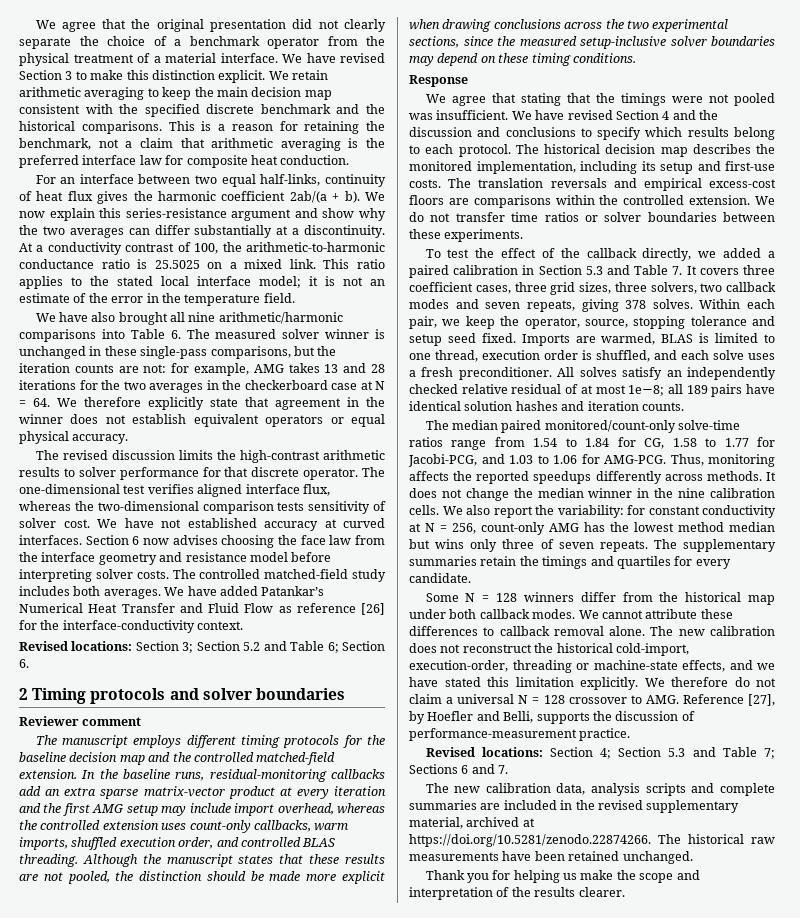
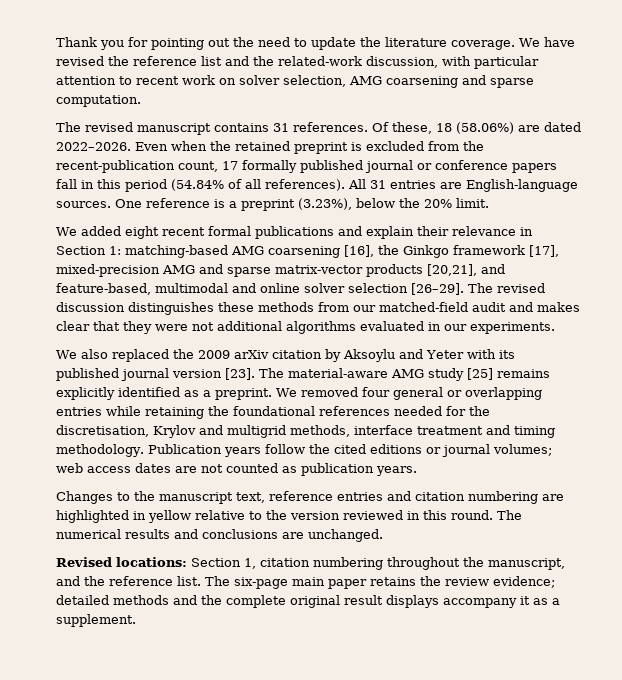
[35,19,386,32] [19,36,385,49] [19,53,385,66] [19,70,328,83] [19,87,332,100] [19,104,385,117] [19,121,385,134] [19,138,385,151] [19,155,350,168] [35,174,386,187] [19,191,385,204] [19,208,386,221] [19,225,385,238] [19,242,385,255] [19,259,385,269] [19,276,385,289] [19,293,295,306] [35,312,343,325] [19,329,385,342] [19,346,337,359] [19,363,386,376] [19,380,385,393] [19,397,385,410] [19,414,385,427] [19,431,129,444] [35,450,385,463] [19,467,385,480] [19,484,330,497] [19,501,386,514] [19,518,385,531] [19,535,386,548] [19,552,332,565] [19,569,386,582] [19,586,325,599] [19,603,385,615] [19,620,244,633] [19,641,386,653] [19,659,29,668] [19,688,345,704] [19,716,142,726] [35,735,385,748] [19,752,336,765] [19,769,385,782] [19,786,386,799] [19,803,386,816] [19,820,349,833] [19,837,336,850] [19,854,385,867] [19,871,385,884] [409,19,729,32] [409,36,775,49] [409,53,636,66] [409,75,468,87] [425,93,775,106] [409,110,718,120] [409,127,775,140] [409,144,775,157] [409,161,775,174] [409,178,776,191] [409,195,775,208] [409,212,775,222] [409,229,524,242] [425,248,775,261] [409,265,775,278] [409,282,776,295] [409,299,775,312] [409,316,775,329] [409,333,775,346] [409,350,775,362] [409,367,776,380] [409,384,775,397] [409,401,684,411] [425,420,741,433] [409,437,775,450] [408,454,775,467] [409,471,776,484] [409,488,775,501] [409,505,776,518] [409,522,775,535] [409,539,776,552] [409,556,731,569] [409,573,471,583] [425,592,775,605] [409,609,733,619] [409,626,775,636] [409,643,689,656] [409,660,775,673] [409,677,776,690] [409,694,775,706] [409,711,695,724] [409,728,631,741] [425,747,775,759] [409,764,509,774] [425,783,775,796] [409,800,740,813] [409,817,535,829] [409,834,775,847] [409,851,693,864] [425,870,700,883] [409,887,625,900] We agree that the original presentation did not clearly separate the choice of a benchmark operator from the physical treatment of a material interface. We have revised Section 3 to make this distinction explicit. We retain arithmetic averaging to keep the main decision map consistent with the specified discrete benchmark and the historical comparisons. This is a reason for retaining the benchmark, not a claim that arithmetic averaging is the preferred interface law for composite heat conduction. // For an interface between two equal half-links, continuity of heat flux gives the harmonic coefficient 2ab/(a + b). We now explain this series-resistance argument and show why the two averages can differ substantially at a discontinuity. At a conductivity contrast of 100, the arithmetic-to-harmonic conductance ratio is 25.5025 on a mixed link. This ratio applies to the stated local interface model; it is not an estimate of the error in the temperature field. // We have also brought all nine arithmetic/harmonic comparisons into Table 6. The measured solver winner is unchanged in these single-pass comparisons, but the iteration counts are not: for example, AMG takes 13 and 28 iterations for the two averages in the checkerboard case at N = 64. We therefore explicitly state that agreement in the winner does not establish equivalent operators or equal physical accuracy. // The revised discussion limits the high-contrast arithmetic results to solver performance for that discrete operator. The one-dimensional test verifies aligned interface flux, whereas the two-dimensional comparison tests sensitivity of solver cost. We have not established accuracy at curved interfaces. Section 6 now advises choosing the face law from the interface geometry and resistance model before interpreting solver costs. The controlled matched-field study includes both averages. We have added Patankar’s Numerical Heat Transfer and Fluid Flow as reference [26] for the interface-conductivity context. // Revised locations: Section 3; Section 5.2 and Table 6; Section 6. // 2 Timing protocols and solver boundaries // Reviewer comment // The manuscript employs different timing protocols for the baseline decision map and the controlled matched-field extension. In the baseline runs, residual-monitoring callbacks add an extra sparse matrix-vector product at every iteration and the first AMG setup may include import overhead, whereas the controlled extension uses count-only callbacks, warm imports, shuffled execution order, and controlled BLAS threading. Although the manuscript states that these results are not pooled, the distinction should be made more explicit when drawing conclusions across the two experimental sections, since the measured setup-inclusive solver boundaries may depend on these timing conditions. // Response // We agree that stating that the timings were not pooled was insufficient. We have revised Section 4 and the discussion and conclusions to specify which results belong to each protocol. The historical decision map describes the monitored implementation, including its setup and first-use costs. The translation reversals and empirical excess-cost floors are comparisons within the controlled extension. We do not transfer time ratios or solver boundaries between these experiments. // To test the effect of the callback directly, we added a paired calibration in Section 5.3 and Table 7. It covers three coefficient cases, three grid sizes, three solvers, two callback modes and seven repeats, giving 378 solves. Within each pair, we keep the operator, source, stopping tolerance and setup seed fixed. Imports are warmed, BLAS is limited to one thread, execution order is shuffled, and each solve uses a fresh preconditioner. All solves satisfy an independently checked relative residual of at most 1e−8; all 189 pairs have identical solution hashes and iteration counts. // The median paired monitored/count-only solve-time ratios range from 1.54 to 1.84 for CG, 1.58 to 1.77 for Jacobi-PCG, and 1.03 to 1.06 for AMG-PCG. Thus, monitoring affects the reported speedups differently across methods. It does not change the median winner in the nine calibration cells. We also report the variability: for constant conductivity at N = 256, count-only AMG has the lowest method median but wins only three of seven repeats. The supplementary summaries retain the timings and quartiles for every candidate. // Some N = 128 winners differ from the historical map under both callback modes. We cannot attribute these differences to callback removal alone. The new calibration does not reconstruct the historical cold-import, execution-order, threading or machine-state effects, and we have stated this limitation explicitly. We therefore do not claim a universal N = 128 crossover to AMG. Reference [27], by Hoefler and Belli, supports the discussion of performance-measurement practice. // Revised locations: Section 4; Section 5.3 and Table 7; Sections 6 and 7. // The new calibration data, analysis scripts and complete summaries are included in the revised supplementary material, archived at https://doi.org/10.5281/zenodo.22874266. The historical raw measurements have been retained unchanged. // Thank you for helping us make the scope and interpretation of the results clearer. -> [56,37,575,50] [56,56,539,69] [56,75,534,88] [56,95,141,107] [56,122,581,135] [56,141,484,154] [56,160,557,173] [56,179,578,192] [56,198,489,211] [56,226,533,239] [56,245,559,258] [56,264,505,277] [56,283,545,295] [56,302,580,315] [56,321,555,334] [56,349,515,362] [56,368,550,381] [56,387,542,400] [56,406,490,419] [56,425,555,438] [56,444,552,457] [56,463,417,476] [56,491,564,504] [56,510,522,523] [56,529,383,542] [56,557,565,570] [56,576,555,589] [56,595,560,608] [56,614,136,627] Thank you for pointing out the need to update the literature coverage. We have revised the reference list and the related-work discussion, with particular attention to recent work on solver selection, AMG coarsening and sparse computation. // The revised manuscript contains 31 references. Of these, 18 (58.06%) are dated 2022–2026. Even when the retained preprint is excluded from the recent-publication count, 17 formally published journal or conference papers fall in this period (54.84% of all references). All 31 entries are English-language sources. One reference is a preprint (3.23%), below the 20% limit. // We added eight recent formal publications and explain their relevance in Section 1: matching-based AMG coarsening [16], the Ginkgo framework [17], mixed-precision AMG and sparse matrix-vector products [20,21], and feature-based, multimodal and online solver selection [26–29]. The revised discussion distinguishes these methods from our matched-field audit and makes clear that they were not additional algorithms evaluated in our experiments. // We also replaced the 2009 arXiv citation by Aksoylu and Yeter with its published journal version [23]. The material-aware AMG study [25] remains explicitly identified as a preprint. We removed four general or overlapping entries while retaining the foundational references needed for the discretisation, Krylov and multigrid methods, interface treatment and timing methodology. Publication years follow the cited editions or journal volumes; web access dates are not counted as publication years. // Changes to the manuscript text, reference entries and citation numbering are highlighted in yellow relative to the version reviewed in this round. The numerical results and conclusions are unchanged. // Revised locations: Section 1, citation numbering throughout the manuscript, and the reference list. The six-page main paper retains the review evidence; detailed methods and the complete original result displays accompany it as a supplement.

